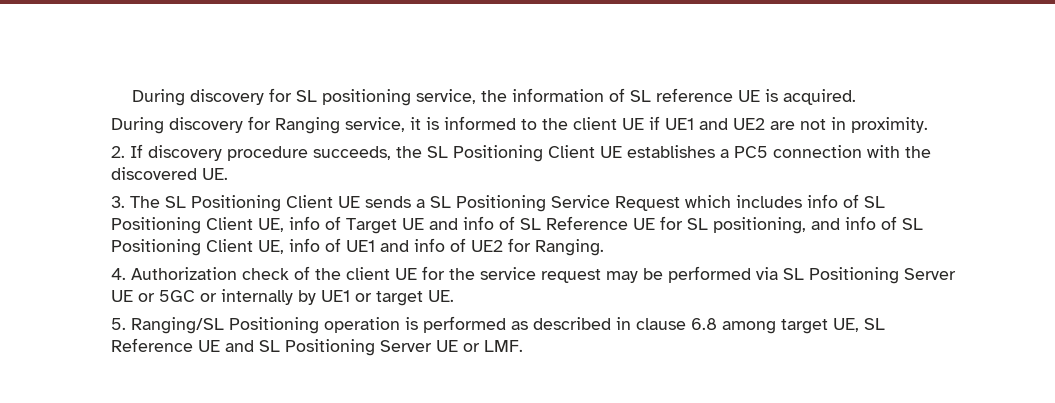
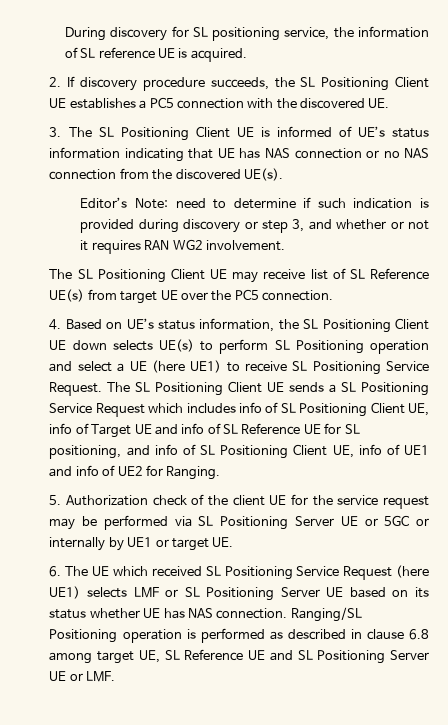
[111,116,929,134] // During discovery for Ranging service, it is informed to the client UE if UE1 and UE2 are not in proximity. -> (247, 55) none
(361, 202) none -> [260,126,429,138] [49,147,429,162] [49,168,283,181] [80,197,430,209] [80,219,429,233] [80,239,285,254] [49,268,429,283] [49,289,334,304] [49,318,429,333] [49,339,429,354] [49,360,429,375] [49,381,285,396] is informed of UE’s status information indicating that UE has NAS connection or no NAS connection from the discovered UE(s). // Editor’s Note: need to determine if such indication is provided during discovery or step 3, and whether or not it requires RAN WG2 involvement. // The SL Positioning Client UE may receive list of SL Reference UE(s) from target UE over the PC5 connection. // 4. Based on UE’s status information, the SL Positioning Client UE down selects UE(s) to perform SL Positioning operation and select a UE (here UE1) to receive SL Positioning Service Request. The SL Positioning Client UE
[111,268,127,280] 4. -> [49,495,62,505] 5.
[111,318,127,330] 5. -> [49,565,429,580] [49,586,429,601] [49,608,288,619] 6. The UE which received SL Positioning Service Request (here UE1) selects LMF or SL Positioning Server UE based on its status whether UE has NAS connection.

